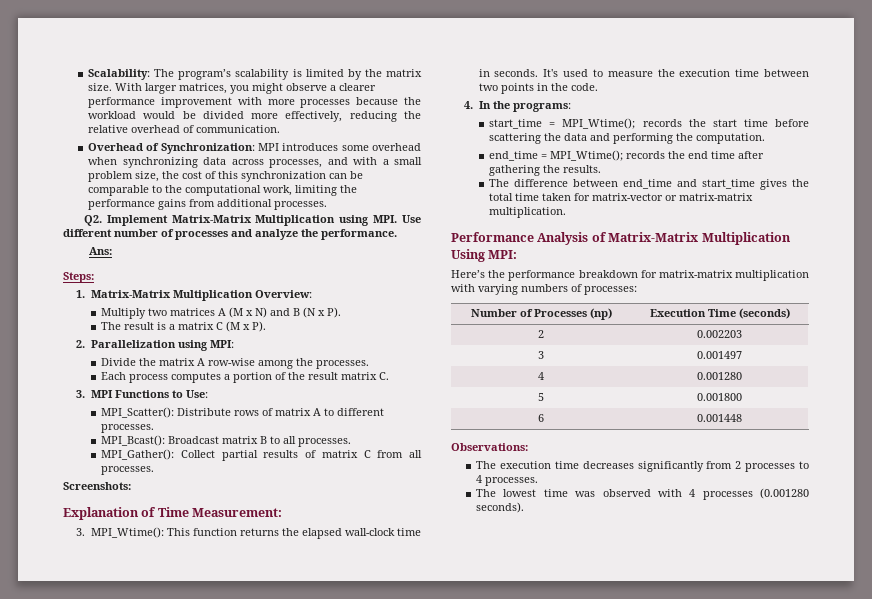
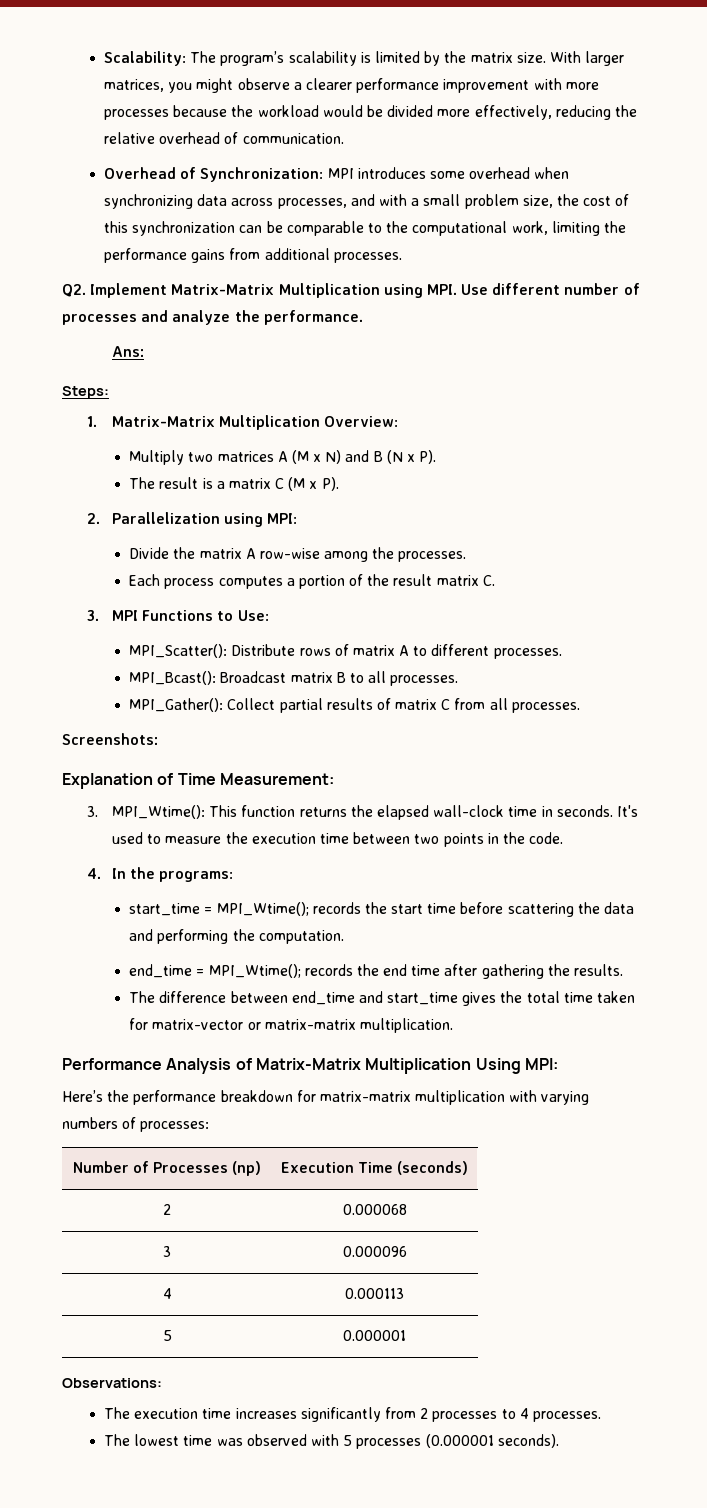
[697,330,742,338] 0.002203 -> [342,1204,407,1215] 0.000068
[697,351,742,359] 0.001497 -> [342,1246,407,1257] 0.000096
[697,372,742,380] 0.001280 -> [345,1288,404,1299] 0.000113
[697,393,742,401] [538,414,544,422] [697,414,742,422] 0.001800 // 6 | 0.001448 -> [343,1330,406,1341] 0.000001
[582,461,634,469] decreases -> [235,1408,297,1419] increases
[689,488,809,500] 4 processes (0.001280 -> [343,1434,494,1449] 5 processes (0.000001

